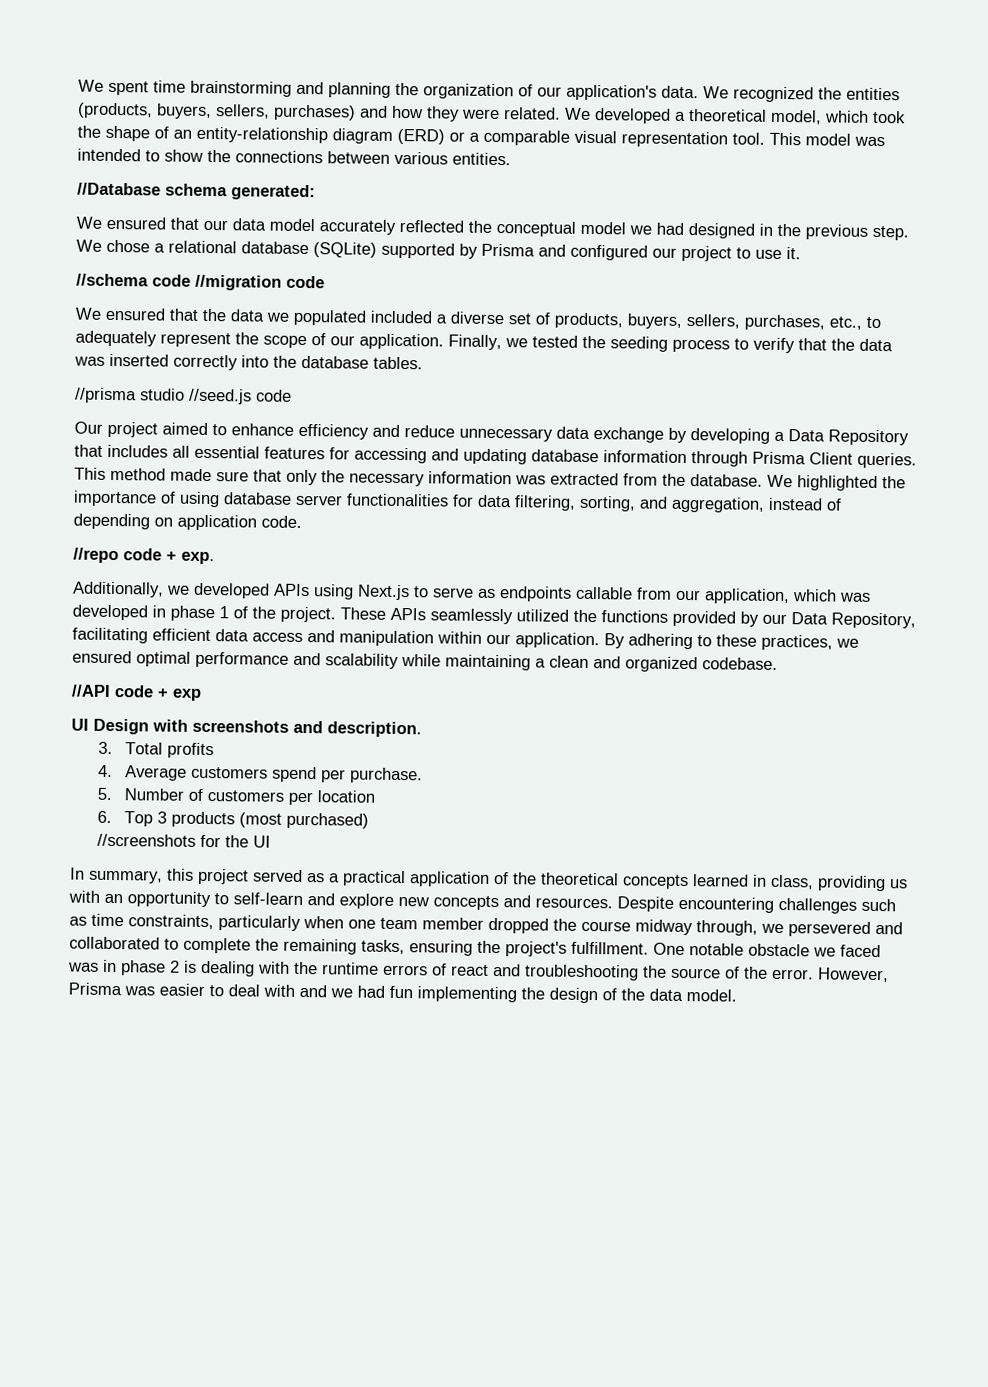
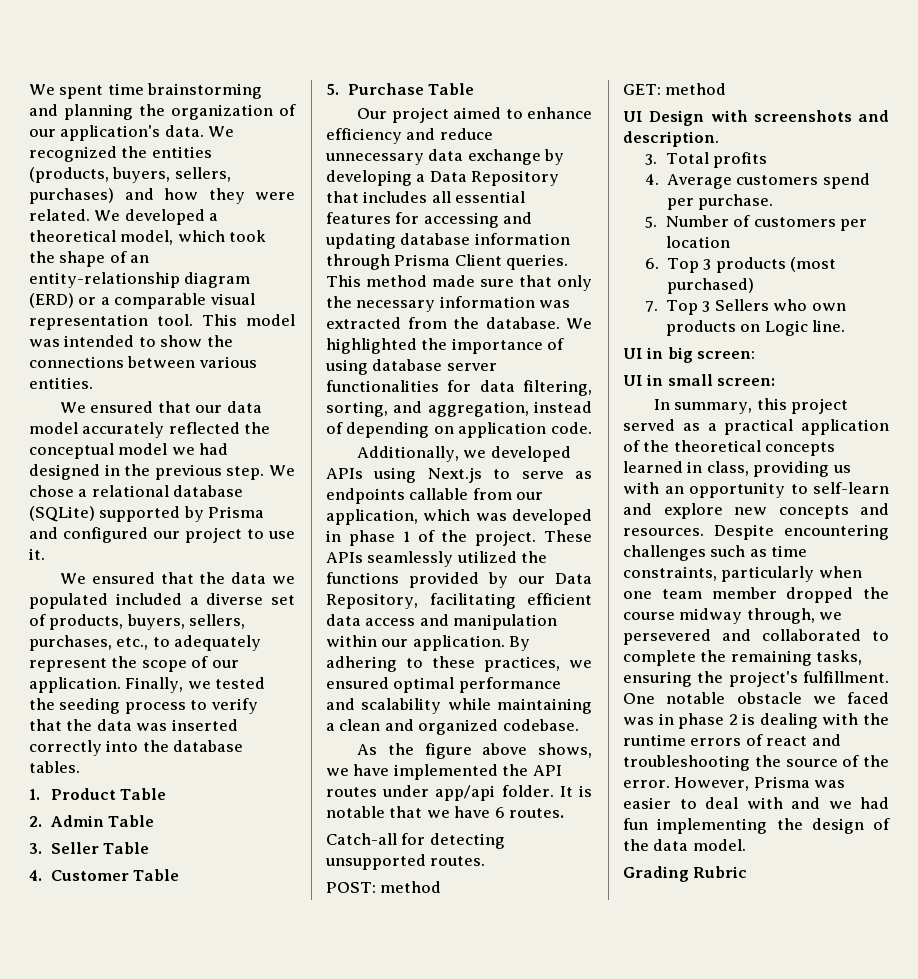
[77,182,316,201] // //Database schema generated: -> (93, 383) none
[76,273,325,291] // //schema code //migration code -> (45, 554) none
[75,387,292,405] //prisma studio //seed.js code -> [29,788,166,800] [29,815,154,827] [29,842,149,854] [29,869,179,881] [326,83,474,95] 1. Product Table // 2. Admin Table // 3. Seller Table // 4. Customer Table // 5. Purchase Table
[73,547,215,565] // //repo code + exp. -> (592, 428) none
[71,684,202,701] //API code + exp -> [357,743,592,759] [326,764,562,780] [326,785,592,801] [326,806,565,818] [326,833,505,849] [325,854,486,870] [326,881,442,893] [623,83,727,95] As the figure above shows, we have implemented the API routes under app/api folder. It is notable that we have 6 routes. // Catch-all for detecting unsupported routes. // POST: method // GET: method
[97,833,272,848] //screenshots for the UI -> [644,299,846,315] [665,320,846,336] [623,347,756,363] [623,374,776,386] 7. Top 3 Sellers who own products on Logic line. // UI in big screen: // UI in small screen:
(737, 995) none -> [623,866,748,882] // Grading Rubric

